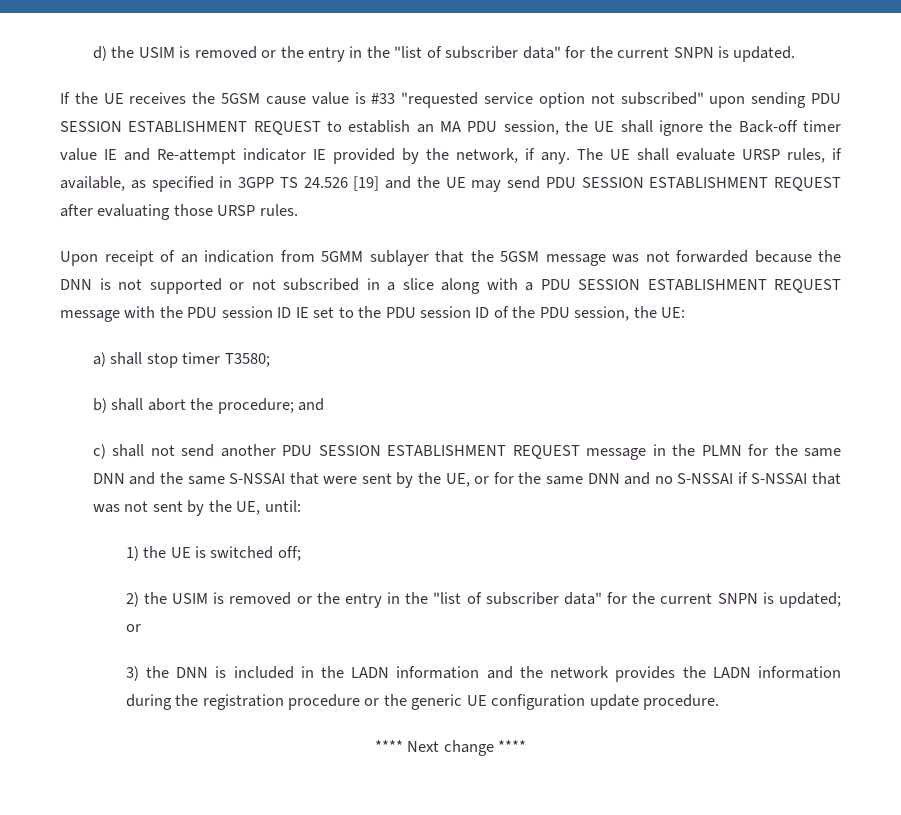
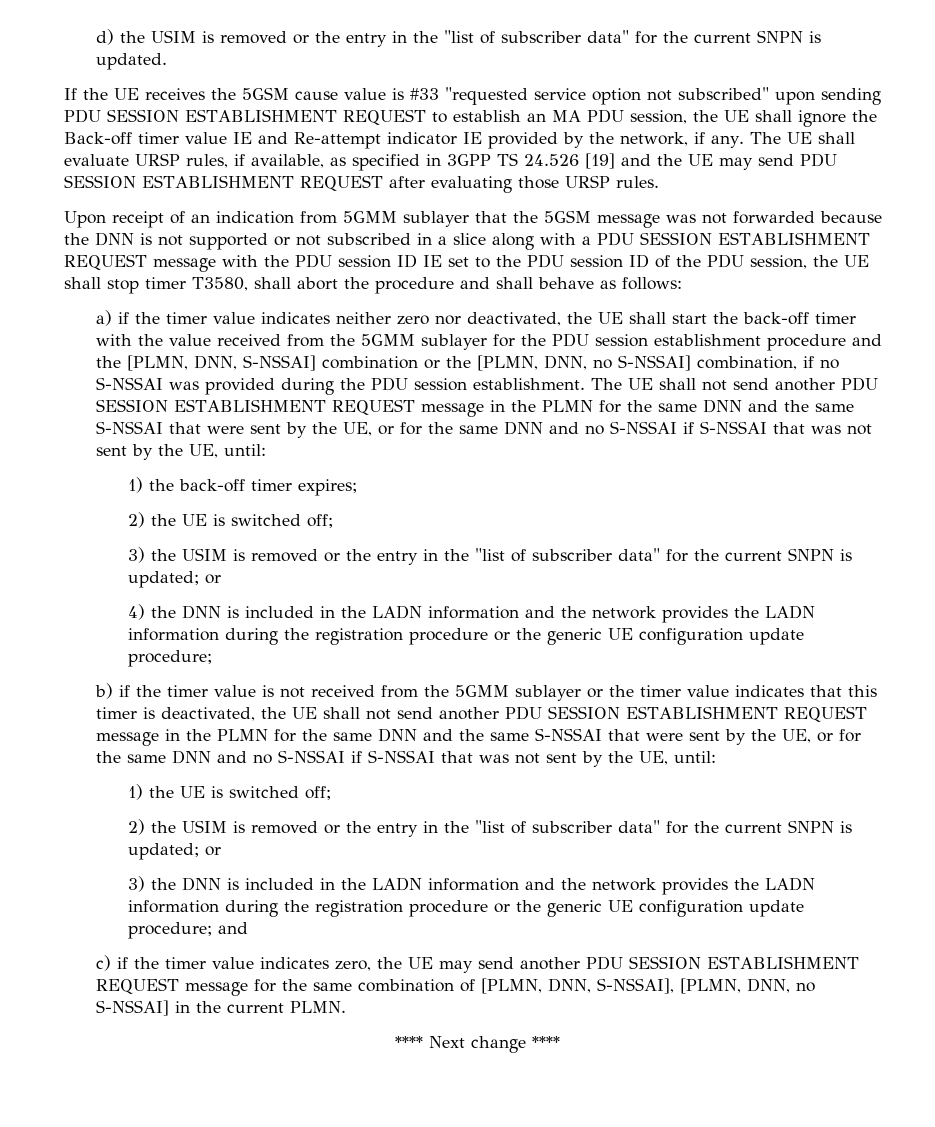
[661,307,686,318] [92,352,106,367] UE: // a) -> [844,255,869,267] UE
[224,353,270,367] [92,398,107,413] T3580; // b) -> [192,277,248,291] T3580,
[217,398,325,414] [92,444,106,459] procedure; and // c) -> [375,277,682,294] [96,310,857,326] [96,333,883,351] [96,355,840,371] [96,377,879,395] [96,399,855,417] [96,421,873,438] [96,444,267,460] [128,477,358,496] [128,512,334,528] [128,547,853,565] [128,571,222,588] [128,604,816,623] [128,628,805,645] [128,650,213,667] [95,683,878,701] [96,707,318,721] procedure and shall behave as follows: // a) if the timer value indicates neither zero nor deactivated, the UE shall start the back-off timer with the value received from the 5GMM sublayer for the PDU session establishment procedure and the [PLMN, DNN, S-NSSAI] combination or the [PLMN, DNN, no S-NSSAI] combination, if no S-NSSAI was provided during the PDU session establishment. The UE shall not send another PDU SESSION ESTABLISHMENT REQUEST message in the PLMN for the same DNN and the same S-NSSAI that were sent by the UE, or for the same DNN and no S-NSSAI if S-NSSAI that was not sent by the UE, until: // 1) the back-off timer expires; // 2) the UE is switched off; // 3) the USIM is removed or the entry in the "list of subscriber data" for the current SNPN is updated; or // 4) the DNN is included in the LADN information and the network provides the LADN information during the registration procedure or the generic UE configuration update procedure; // b) if the timer value is not received from the 5GMM sublayer or the timer value indicates that this timer is deactivated, the UE
[643,694,720,710] procedure. -> [128,922,249,939] [96,955,860,973] [96,978,816,996] [96,1000,347,1016] procedure; and // c) if the timer value indicates zero, the UE may send another PDU SESSION ESTABLISHMENT REQUEST message for the same combination of [PLMN, DNN, S-NSSAI], [PLMN, DNN, no S-NSSAI] in the current PLMN.

